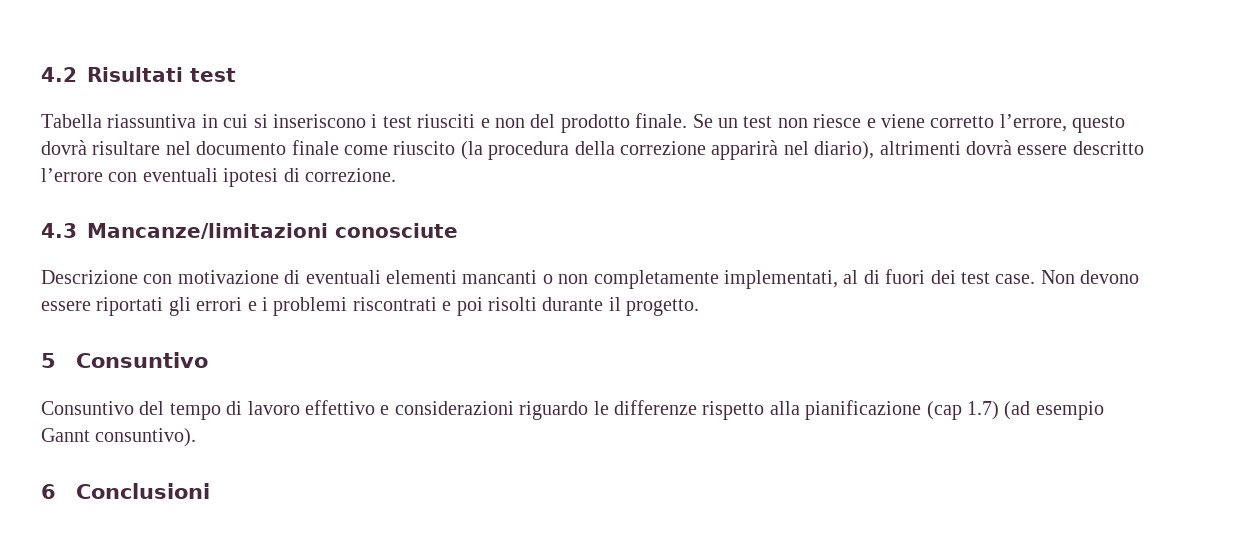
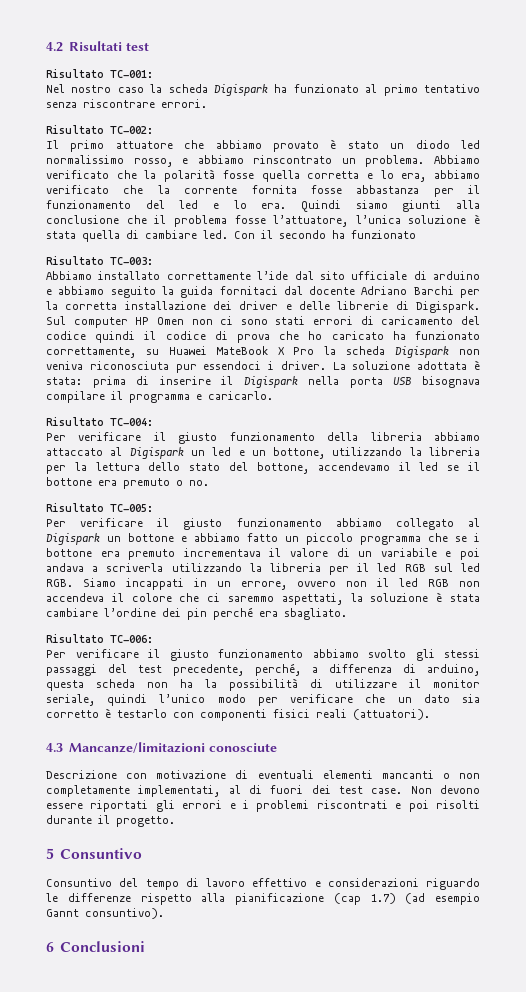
[41,113,1126,133] [41,140,1144,160] [41,168,396,187] Tabella riassuntiva in cui si inseriscono i test riusciti e non del prodotto finale. Se un test non riesce e viene corretto l’errore, questo dovrà risultare nel documento finale come riuscito (la procedura della correzione apparirà nel diario), altrimenti dovrà essere descritto l’errore con eventuali ipotesi di correzione. -> [46,69,153,78] [46,84,480,96] [46,99,207,108] [46,125,153,134] [46,139,480,152] [46,155,480,167] [46,169,480,182] [46,185,480,197] [46,200,481,212] [46,214,480,227] [46,230,416,242] [46,256,153,265] [46,271,480,280] [46,286,481,298] [46,301,480,313] [46,316,480,328] [46,331,480,343] [46,346,481,358] [46,360,480,373] [46,376,480,388] [46,391,273,403] [46,417,153,426] [46,432,480,444] [46,447,481,459] [46,462,480,474] [46,477,209,489] [46,503,153,512] [46,518,481,530] [46,533,480,545] [46,548,481,560] [46,563,481,575] [46,578,480,590] [46,592,481,605] [46,607,347,620] [46,634,153,643] [46,649,480,661] [46,663,480,676] [46,678,480,691] [46,694,481,706] [46,708,430,721] Risultato TC-001: // Nel nostro caso la scheda Digispark ha funzionato al primo tentativo senza riscontrare errori. // Risultato TC-002: // Il primo attuatore che abbiamo provato è stato un diodo led normalissimo rosso, e abbiamo rinscontrato un problema. Abbiamo verificato che la polarità fosse quella corretta e lo era, abbiamo verificato che la corrente fornita fosse abbastanza per il funzionamento del led e lo era. Quindi siamo giunti alla conclusione che il problema fosse l’attuatore, l’unica soluzione è stata quella di cambiare led. Con il secondo ha funzionato // Risultato TC-003: // Abbiamo installato correttamente l’ide dal sito ufficiale di arduino e abbiamo seguito la guida fornitaci dal docente Adriano Barchi per la corretta installazione dei driver e delle librerie di Digispark. Sul computer HP Omen non ci sono stati errori di caricamento del codice quindi il codice di prova che ho caricato ha funzionato correttamente, su Huawei MateBook X Pro la scheda Digispark non veniva riconosciuta pur essendoci i driver. La soluzione adottata è stata: prima di inserire il Digispark nella porta USB bisognava compilare il programma e caricarlo. // Risultato TC-004: // Per verificare il giusto funzionamento della libreria abbiamo attaccato al Digispark un led e un bottone, utilizzando la libreria per la lettura dello stato del bottone, accendevamo il led se il bottone era premuto o no. // Risultato TC-005: // Per verificare il giusto funzionamento abbiamo collegato al Digispark un bottone e abbiamo fatto un piccolo programma che se i bottone era premuto incrementava il valore di un variabile e poi andava a scriverla utilizzando la libreria per il led RGB sul led RGB. Siamo incappati in un errore, ovvero non il led RGB non accendeva il colore che ci saremmo aspettati, la soluzione è stata cambiare l’ordine dei pin perché era sbagliato. // Risultato TC-006: // Per verificare il giusto funzionamento abbiamo svolto gli stessi passaggi del test precedente, perché, a differenza di arduino, questa scheda non ha la possibilità di utilizzare il monitor seriale, quindi l’unico modo per verificare che un dato sia corretto è testarlo con componenti fisici reali (attuatori).

